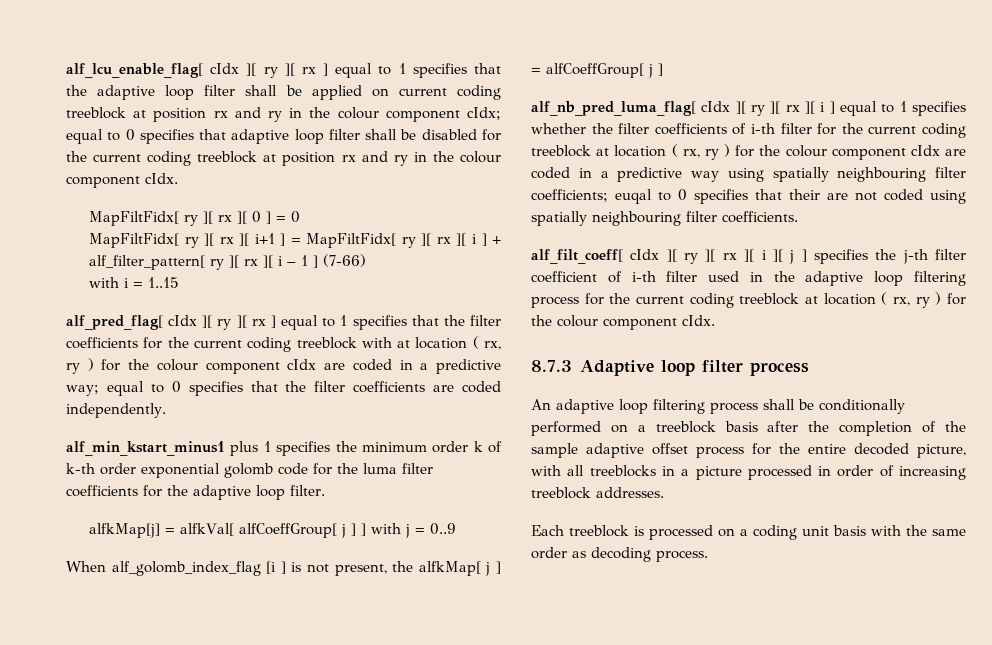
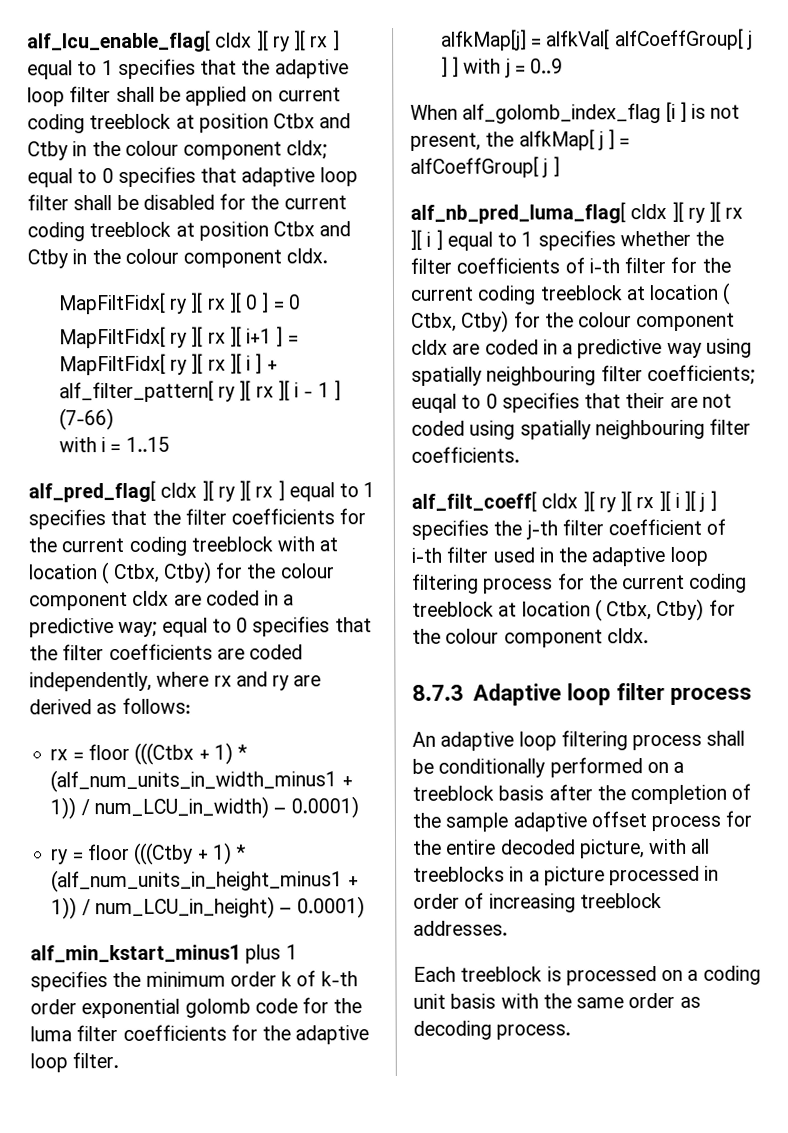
[213,107,282,122] rx and ry -> [273,113,352,129] [27,141,68,161] Ctbx and Ctby
[341,151,408,166] rx and ry -> [273,221,352,237] [27,249,68,269] Ctbx and Ctby
[484,341,502,350] [66,358,94,374] rx, ry ) -> [112,561,212,584] Ctbx, Ctby)
[66,403,166,418] independently. -> [29,671,322,692] [29,697,191,715] [50,742,248,765] [50,769,353,793] [50,796,359,820] [51,842,247,865] [51,869,359,893] [51,896,365,920] independently, where rx and ry are derived as follows: // rx = floor (((Ctbx + 1) * (alf_num_units_in_width_minus1 + 1)) / num_LCU_in_width) – 0.0001) // ry = floor (((Ctby + 1) * (alf_num_units_in_height_minus1 + 1)) / num_LCU_in_height) – 0.0001)
[682,144,730,160] rx, ry ) -> [411,310,510,333] Ctbx, Ctby)
[893,292,942,308] rx, ry ) -> [606,598,705,622] Ctbx, Ctby)

